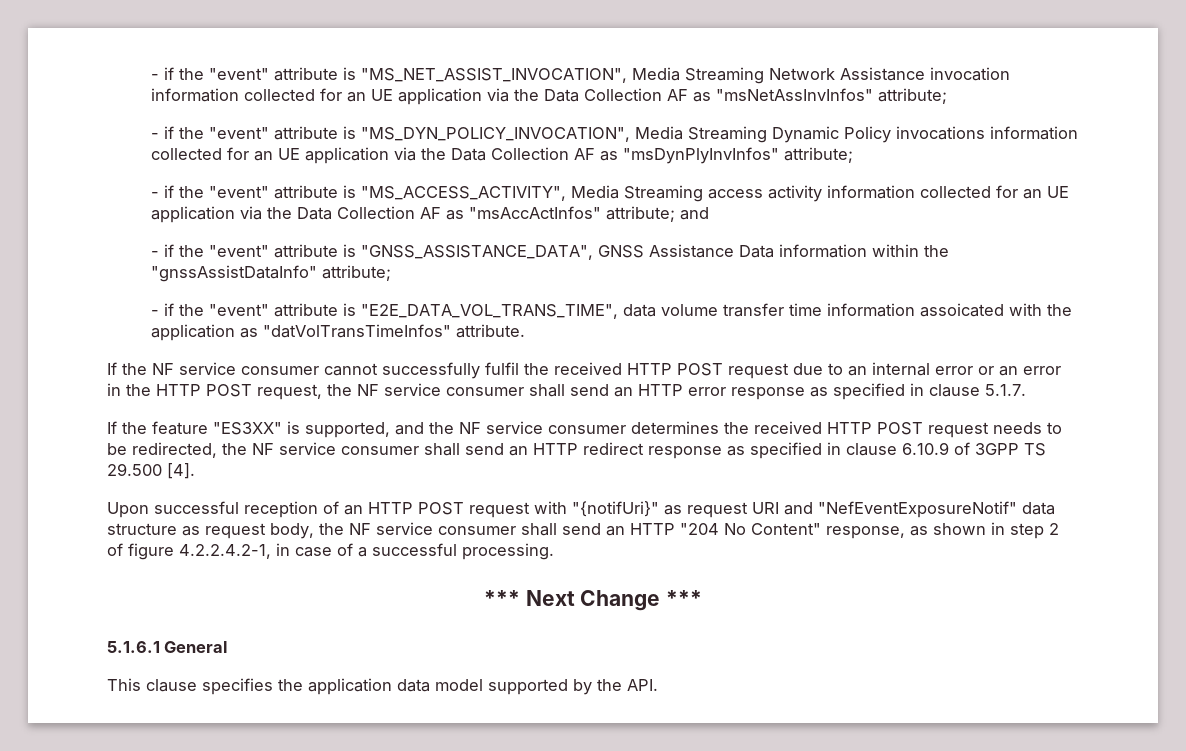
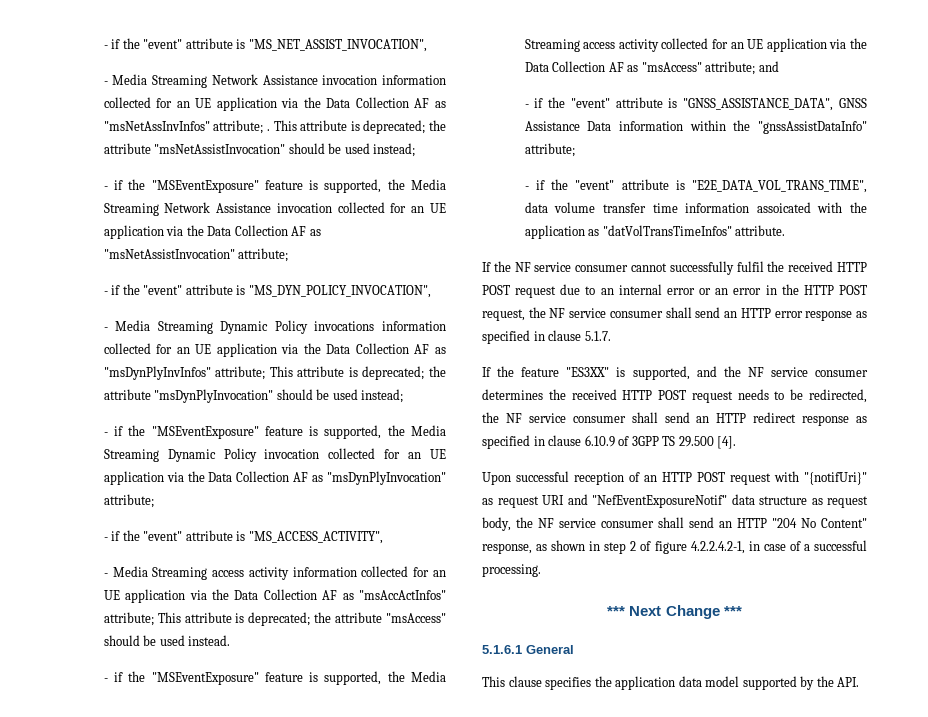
(627, 75) none -> [103,81,108,85] // -
(947, 96) none -> [266,120,446,134] [103,143,416,157] [103,179,447,193] [103,202,446,216] [103,225,321,239] [103,248,289,262] . This attribute is deprecated; the attribute "msNetAssistInvocation" should be used instead; // - if the "MSEventExposure" feature is supported, the Media Streaming Network Assistance invocation collected for an UE application via the Data Collection AF as "msNetAssistInvocation" attribute;
(630, 134) none -> [103,327,108,331] // -
(853, 155) none -> [269,366,447,380] [103,389,404,403] [103,425,447,439] [103,448,447,462] [103,471,447,485] [103,494,154,508] This attribute is deprecated; the attribute "msDynPlyInvocation" should be used instead; // - if the "MSEventExposure" feature is supported, the Media Streaming Dynamic Policy invocation collected for an UE application via the Data Collection AF as "msDynPlyInvocation" attribute;
(566, 193) none -> [103,573,108,577] // -
(675, 214) none -> [157,612,447,626] [103,635,231,646] [103,671,447,685] [524,38,867,52] [524,61,756,75] This attribute is deprecated; the attribute "msAccess" should be used instead. // - if the "MSEventExposure" feature is supported, the Media Streaming access activity collected for an UE application via the Data Collection AF as "msAccess" attribute;

